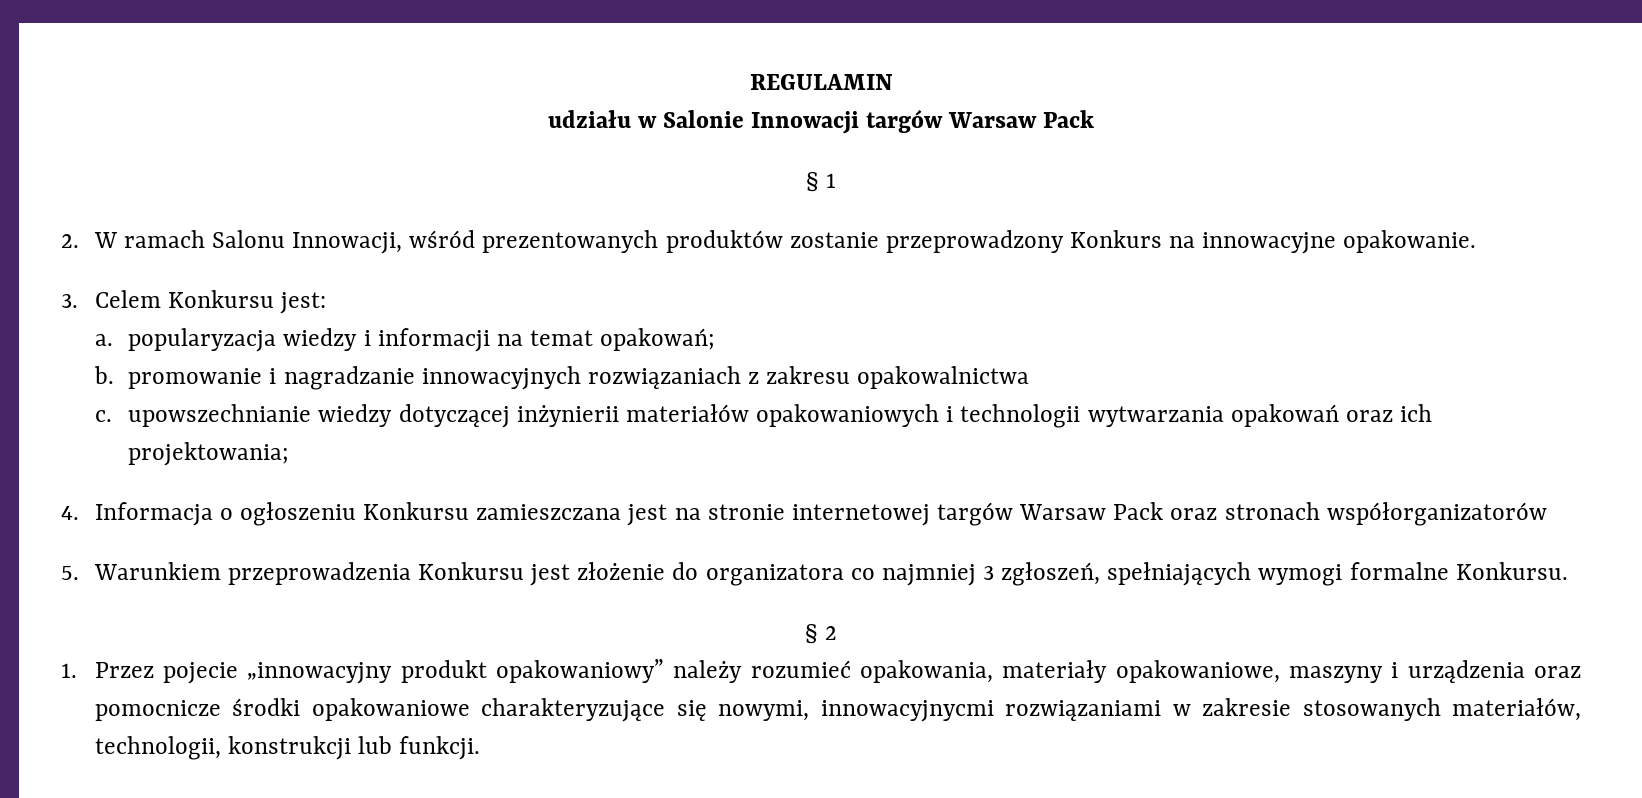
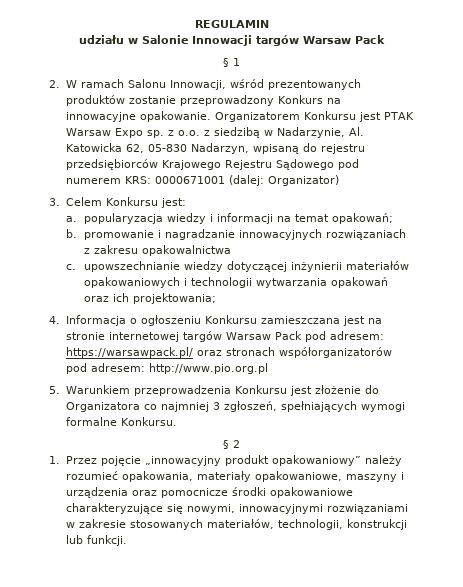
(1477, 241) none -> [215,111,415,122] [66,127,365,138] [66,143,366,154] [66,159,360,170] [66,175,340,186] Organizatorem Konkursu jest PTAK Warsaw Expo sp. z o.o. z siedzibą w Nadarzynie, Al. Katowicka 62, 05-830 Nadarzyn, wpisaną do rejestru przedsiębiorców Krajowego Rejestru Sądowego pod numerem KRS: 0000671001 (dalej: Organizator)
(1164, 511) none -> [305,331,385,342] [66,347,194,358] pod adresem: https://warsawpack.pl/
(1547, 514) none -> [66,363,269,374] pod adresem: http://www.pio.org.pl
[705,564,844,586] organizatora -> [66,402,141,412] Organizatora
[162,662,238,684] pojecie -> [101,456,142,466] pojęcie
[820,700,994,722] innowacyjnycmi -> [239,504,324,514] innowacyjnymi

